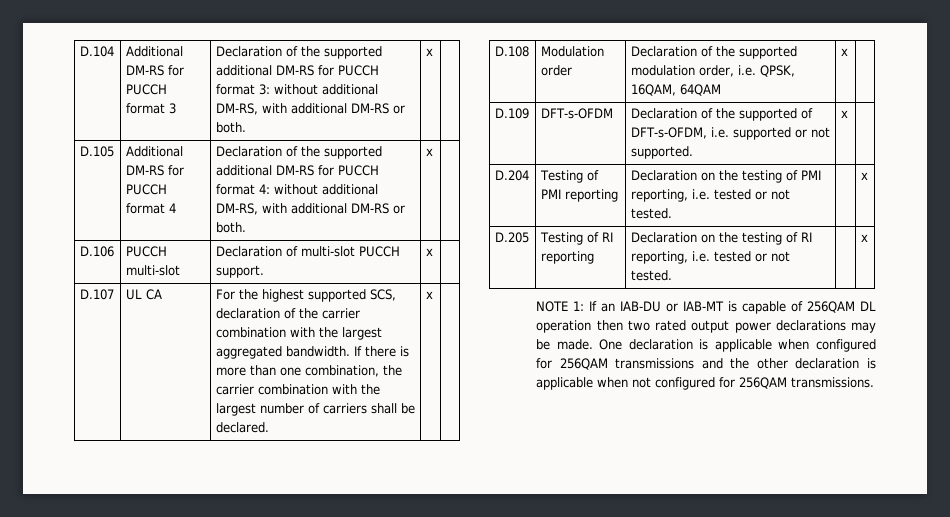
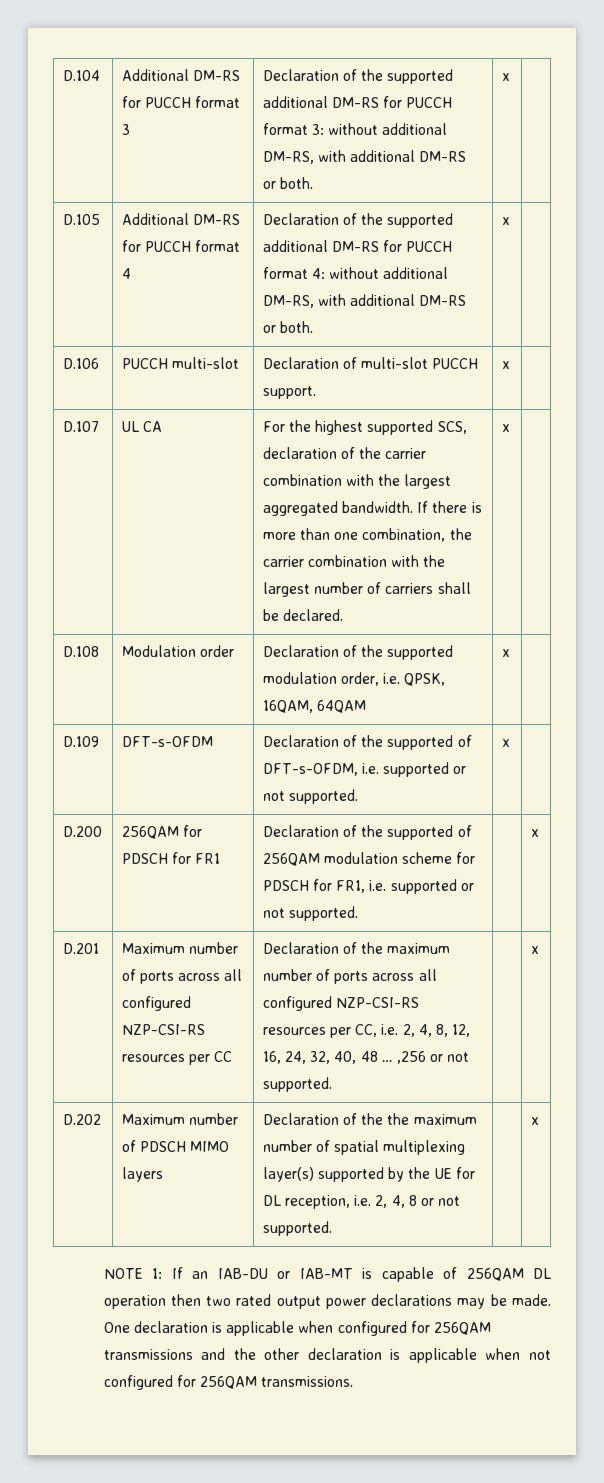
[494,170,529,181] [539,170,599,183] [540,189,618,202] [630,170,821,183] [630,189,790,202] [630,208,672,219] [860,172,868,180] [494,232,529,243] [539,232,613,245] [540,251,594,264] [630,232,812,245] [630,251,790,264] [630,270,672,281] D.204 | Testing of PMI reporting | Declaration on the testing of PMI reporting, i.e. tested or not tested. | | x // D.205 | Testing of RI reporting | Declaration on the testing of RI reporting, i.e. tested or not tested. -> [62,826,102,837] [121,825,203,839] [121,852,221,864] [262,825,472,840] [262,852,476,866] [262,879,474,894] [262,906,359,921] [530,829,539,837] [62,943,99,954] [121,942,239,954] [121,969,243,984] [121,996,191,1011] [121,1024,205,1035] [121,1051,233,1065] [262,942,451,954] [262,969,437,984] [262,996,420,1011] [262,1024,471,1038] [262,1051,470,1064] [262,1077,332,1092] [530,946,539,954] [62,1114,101,1125] [121,1113,239,1125] [121,1140,230,1152] [121,1167,163,1182] [262,1113,477,1125] [262,1140,466,1155] [262,1167,475,1182] [262,1195,461,1209] [262,1221,332,1236] D.200 | 256QAM for PDSCH for FR1 | Declaration of the supported of 256QAM modulation scheme for PDSCH for FR1, i.e. supported or not supported. | | x // D.201 | Maximum number of ports across all configured NZP-CSI-RS resources per CC | Declaration of the maximum number of ports across all configured NZP-CSI-RS resources per CC, i.e. 2, 4, 8, 12, 16, 24, 32, 40, 48 … ,256 or not supported. | | x // D.202 | Maximum number of PDSCH MIMO layers | Declaration of the the maximum number of spatial multiplexing layer(s) supported by the UE for DL reception, i.e. 2, 4, 8 or not supported.

